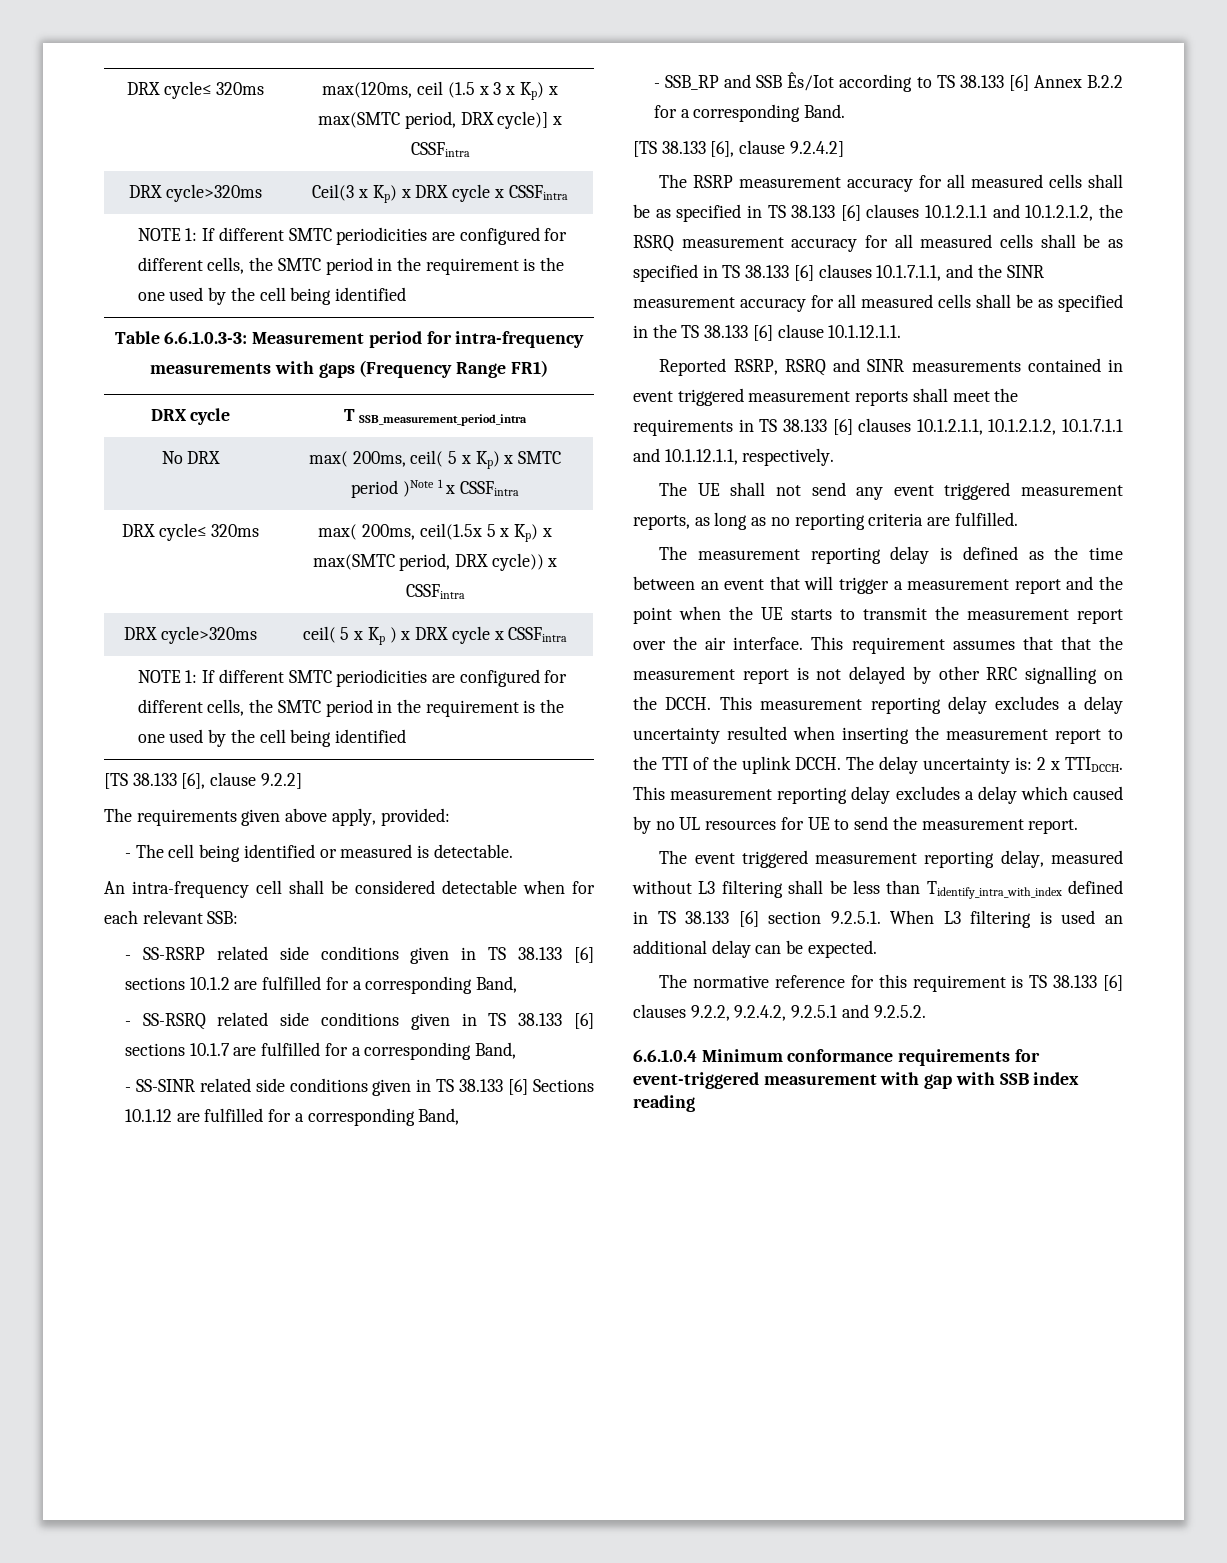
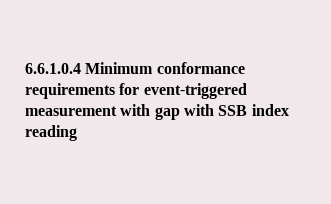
[126,81,265,99] [322,81,558,100] [318,111,562,129] [410,142,470,157] [129,184,262,202] [312,184,568,203] [137,227,568,245] [137,257,565,275] [137,287,406,305] [114,331,585,348] [150,360,548,378] [150,408,231,425] [343,409,528,426] [161,451,221,464] [308,450,562,469] [351,479,519,498] [121,523,260,541] [318,523,552,542] [312,553,558,571] [405,584,465,599] [124,626,257,644] [302,626,568,645] [137,669,568,687] [137,699,565,717] [137,729,406,747] [104,772,302,789] [104,808,450,826] [124,844,513,862] [104,880,595,898] [104,910,239,924] [124,946,595,964] [124,976,517,994] [124,1012,594,1030] [124,1042,516,1060] [124,1078,595,1096] [124,1108,460,1126] [653,72,1123,92] [653,104,846,122] [633,140,844,157] [659,174,1123,192] [633,204,1123,222] [633,234,1123,252] [633,264,1044,282] [633,294,1123,312] [633,324,902,341] [659,358,1123,376] [633,388,1019,406] [633,418,1123,436] [633,448,835,466] [659,482,1123,500] [633,512,1018,530] [659,546,1123,564] [633,576,1123,594] [633,606,1123,624] [633,636,1123,654] [633,666,1123,684] [633,696,1123,714] [633,726,1123,744] [633,756,1123,774] [633,786,1123,804] [633,816,1079,834] [659,850,1123,868] [632,880,1123,899] [633,910,1123,928] [633,940,877,958] [659,974,1123,992] [633,1004,926,1021] DRX cycle≤ 320ms | max(120ms, ceil (1.5 x 3 x Kp) x max(SMTC period, DRX cycle)] x CSSFintra // DRX cycle>320ms | Ceil(3 x Kp) x DRX cycle x CSSFintra // NOTE 1: If different SMTC periodicities are configured for different cells, the SMTC period in the requirement is the one used by the cell being identified // Table 6.6.1.0.3-3: Measurement period for intra-frequency measurements with gaps (Frequency Range FR1) // DRX cycle | T SSB_measurement_period_intra // No DRX | max( 200ms, ceil( 5 x Kp) x SMTC period )Note 1 x CSSFintra // DRX cycle≤ 320ms | max( 200ms, ceil(1.5x 5 x Kp) x max(SMTC period, DRX cycle)) x CSSFintra // DRX cycle>320ms | ceil( 5 x Kp ) x DRX cycle x CSSFintra // NOTE 1: If different SMTC periodicities are configured for different cells, the SMTC period in the requirement is the one used by the cell being identified // [TS 38.133 [6], clause 9.2.2] // The requirements given above apply, provided: // - The cell being identified or measured is detectable. // An intra-frequency cell shall be considered detectable when for each relevant SSB: // - SS-RSRP related side conditions given in TS 38.133 [6] sections 10.1.2 are fulfilled for a corresponding Band, // - SS-RSRQ related side conditions given in TS 38.133 [6] sections 10.1.7 are fulfilled for a corresponding Band, // - SS-SINR related side conditions given in TS 38.133 [6] Sections 10.1.12 are fulfilled for a corresponding Band, // - SSB_RP and SSB Ês/Iot according to TS 38.133 [6] Annex B.2.2 for a corresponding Band. // [TS 38.133 [6], clause 9.2.4.2] // The RSRP measurement accuracy for all measured cells shall be as specified in TS 38.133 [6] clauses 10.1.2.1.1 and 10.1.2.1.2, the RSRQ measurement accuracy for all measured cells shall be as specified in TS 38.133 [6] clauses 10.1.7.1.1, and the SINR measurement accuracy for all measured cells shall be as specified in the TS 38.133 [6] clause 10.1.12.1.1. // Reported RSRP, RSRQ and SINR measurements contained in event triggered measurement reports shall meet the requirements in TS 38.133 [6] clauses 10.1.2.1.1, 10.1.2.1.2, 10.1.7.1.1 and 10.1.12.1.1, respectively. // The UE shall not send any event triggered measurement reports, as long as no reporting criteria are fulfilled. // The measurement reporting delay is defined as the time between an event that will trigger a measurement report and the point when the UE starts to transmit the measurement report over the air interface. This requirement assumes that that the measurement report is not delayed by other RRC signalling on the DCCH. This measurement reporting delay excludes a delay uncertainty resulted when inserting the measurement report to the TTI of the uplink DCCH. The delay uncertainty is: 2 x TTIDCCH. This measurement reporting delay excludes a delay which caused by no UL resources for UE to send the measurement report. // The event triggered measurement reporting delay, measured without L3 filtering shall be less than Tidentify_intra_with_index defined in TS 38.133 [6] section 9.2.5.1. When L3 filtering is used an additional delay can be expected. // The normative reference for this requirement is TS 38.133 [6] clauses 9.2.2, 9.2.4.2, 9.2.5.1 and 9.2.5.2. // -> (25, 68) none

